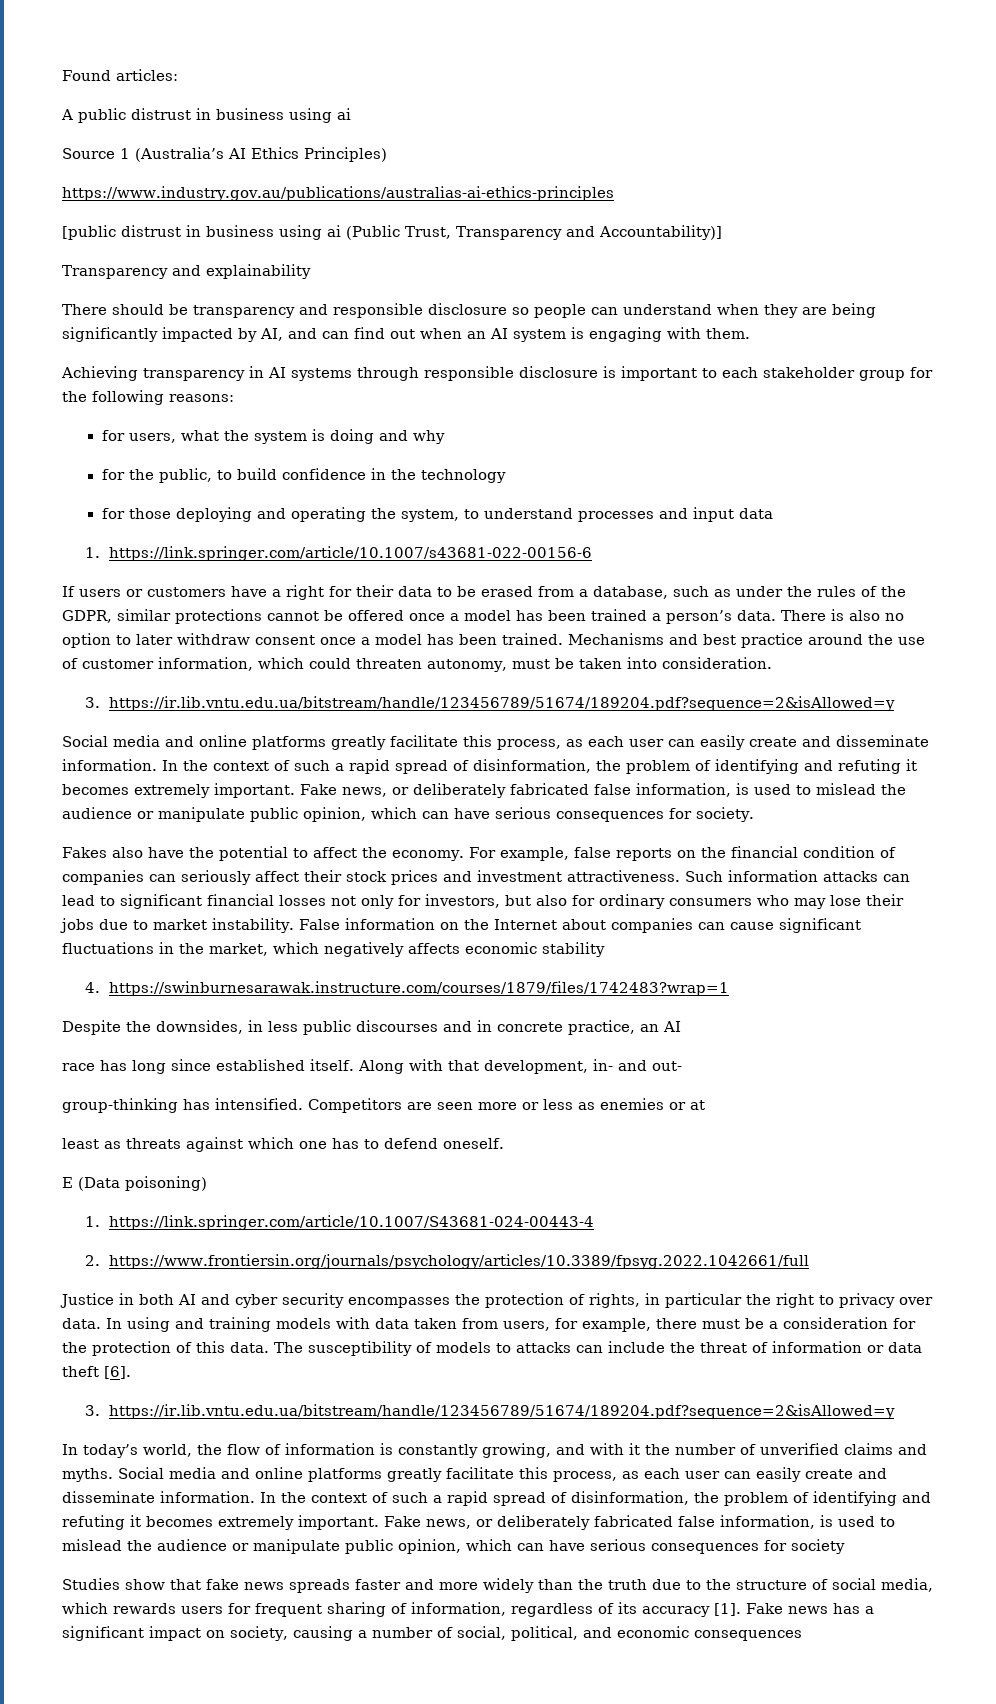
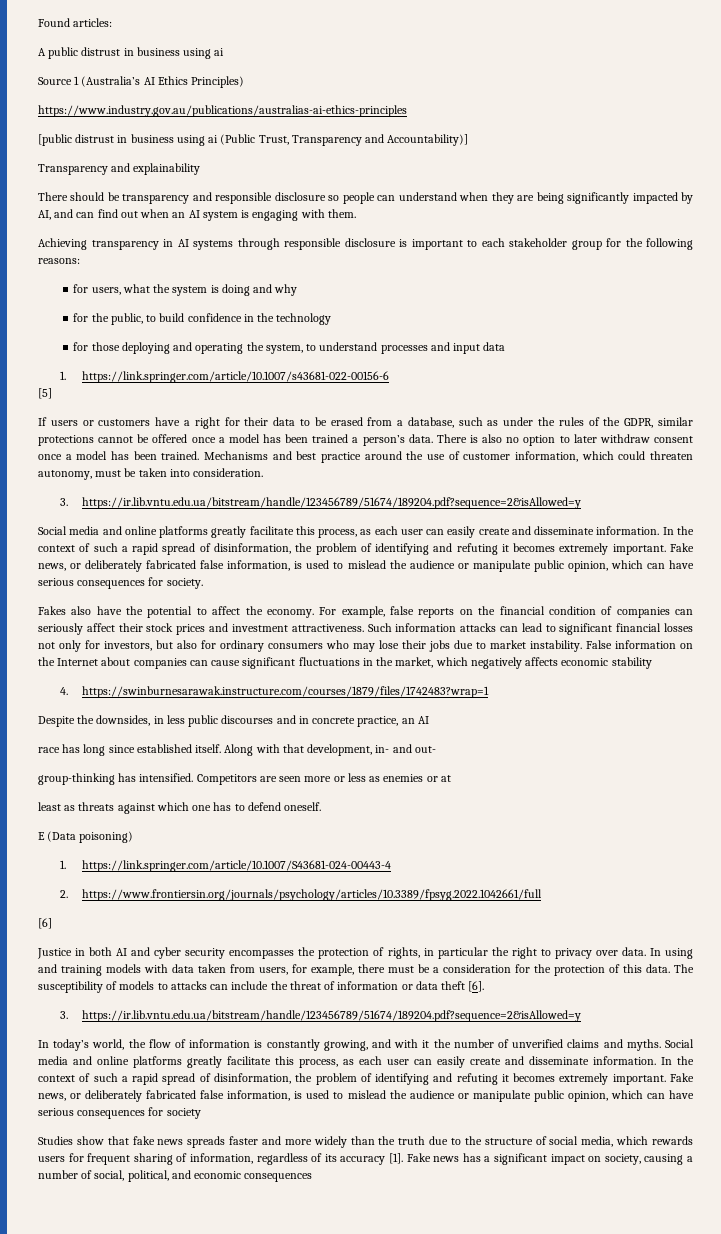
(592, 553) none -> [38,388,52,399] // [5]
(809, 1261) none -> [38,918,52,929] // [6]

